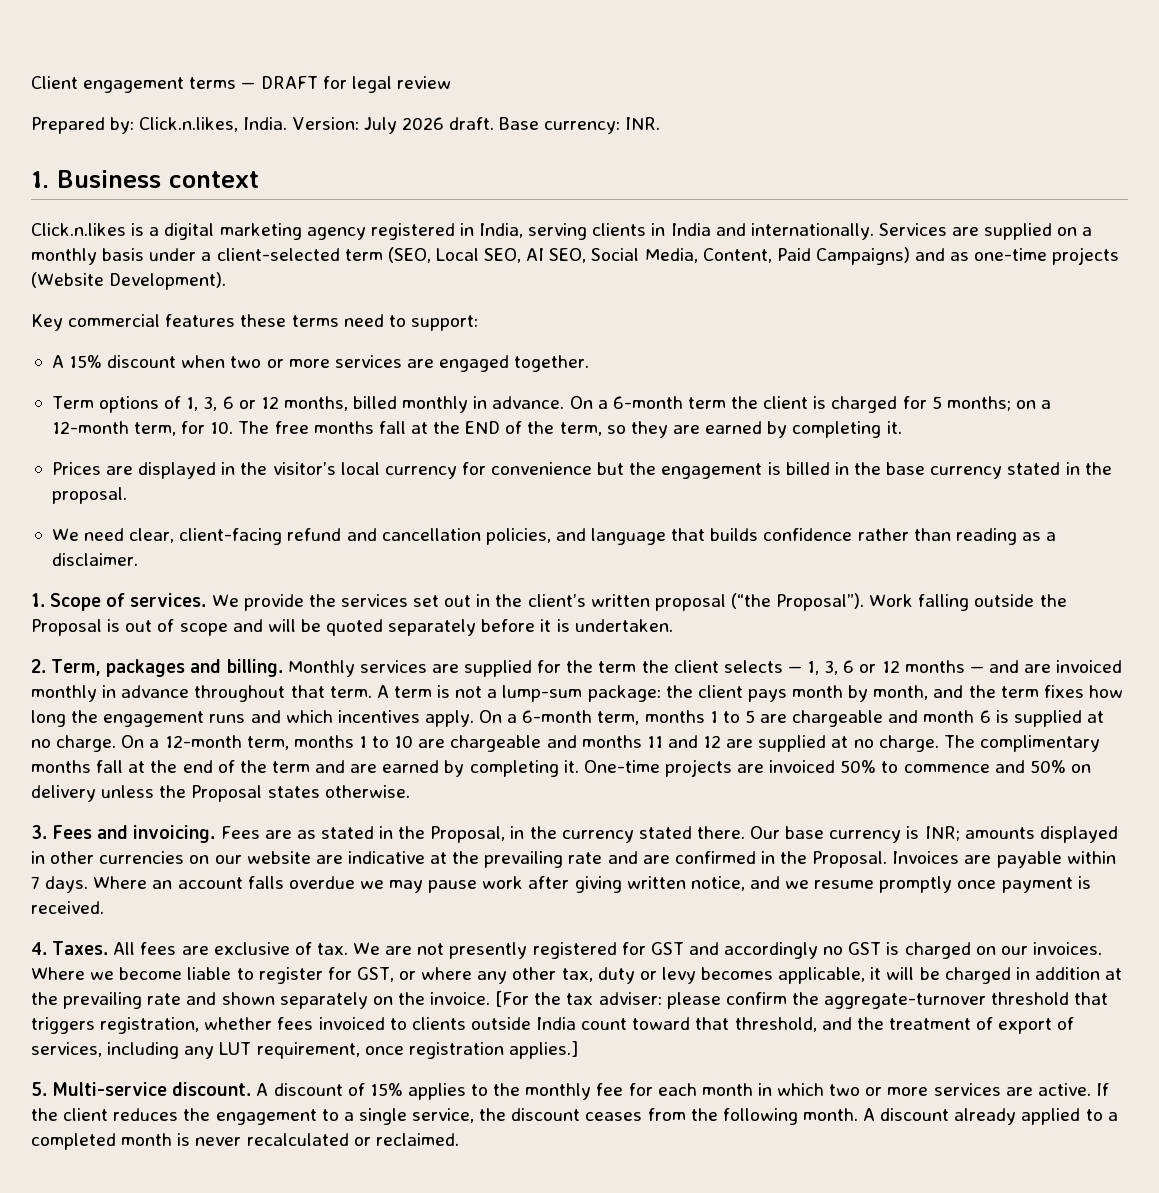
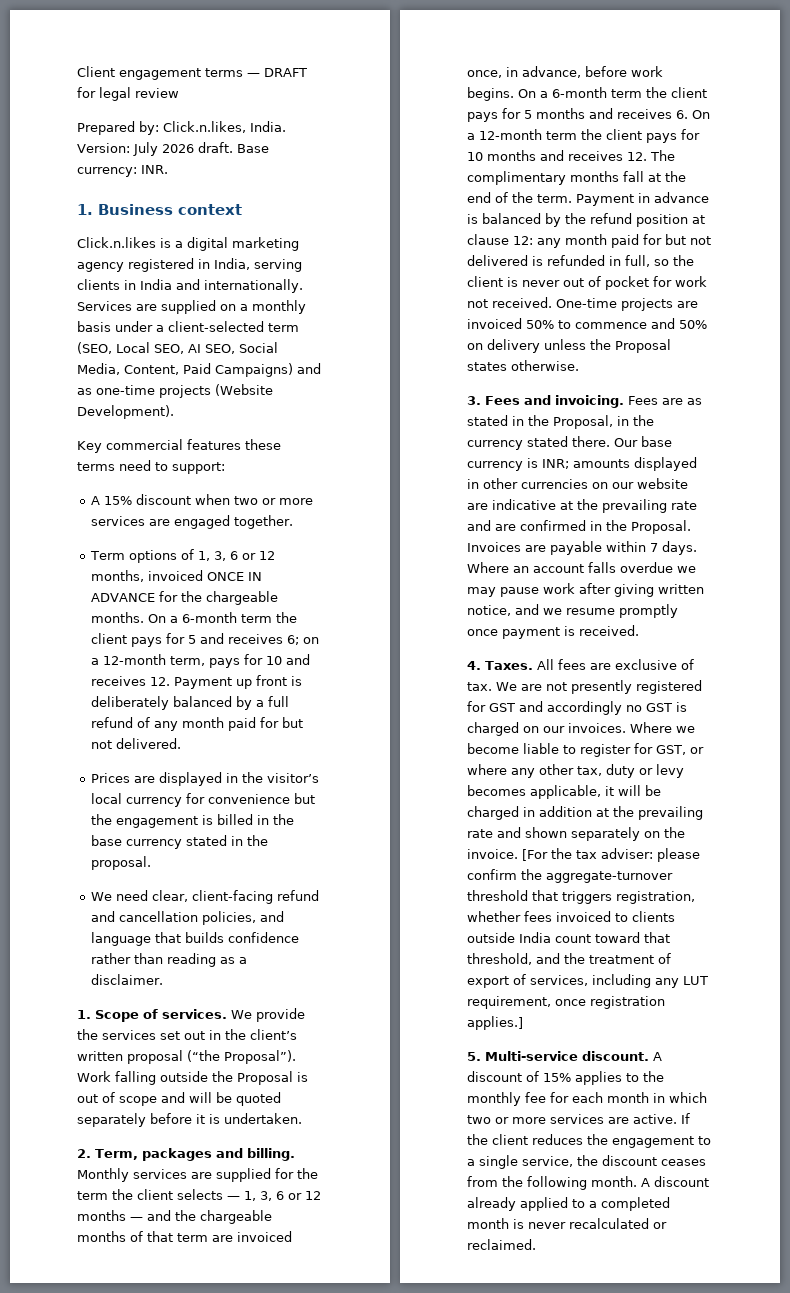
[353,396,1052,413] [51,421,902,438] billed monthly in advance. On a 6-month term the client is charged for 5 months; on a 12-month term, for 10. The free months fall at the END of the term, so they are earned by completing it. -> [148,570,263,581] [91,591,279,605] [91,612,298,623] [91,633,320,647] [91,654,311,668] [91,675,303,689] [91,696,290,710] [91,717,304,731] [91,738,182,749] invoiced ONCE IN ADVANCE for the chargeable months. On a 6-month term the client pays for 5 and receives 6; on a 12-month term, pays for 10 and receives 12. Payment up front is deliberately balanced by a full refund of any month paid for but not delivered.
[1024,660,1123,673] [31,685,1123,702] [31,710,1104,727] [31,735,939,752] are invoiced monthly in advance throughout that term. A term is not a lump-sum package: the client pays month by month, and the term fixes how long the engagement runs and which incentives apply. On a 6-month term, months 1 to 5 are chargeable and month 6 is supplied at no charge. On a 12-month term, months 1 to 10 are chargeable and months 11 and 12 are supplied at no charge. -> [175,1210,272,1224] [77,1231,292,1242] [467,66,663,78] [467,87,707,101] [467,108,710,122] [467,129,700,143] [467,150,647,161] the chargeable months of that term are invoiced once, in advance, before work begins. On a 6-month term the client pays for 5 months and receives 6. On a 12-month term the client pays for 10 months and receives 12.
[271,760,579,777] term and are earned by completing it. -> [537,192,709,206] [467,213,705,227] [467,234,711,248] [467,255,694,267] [467,276,707,290] [467,297,552,308] term. Payment in advance is balanced by the refund position at clause 12: any month paid for but not delivered is refunded in full, so the client is never out of pocket for work not received.

